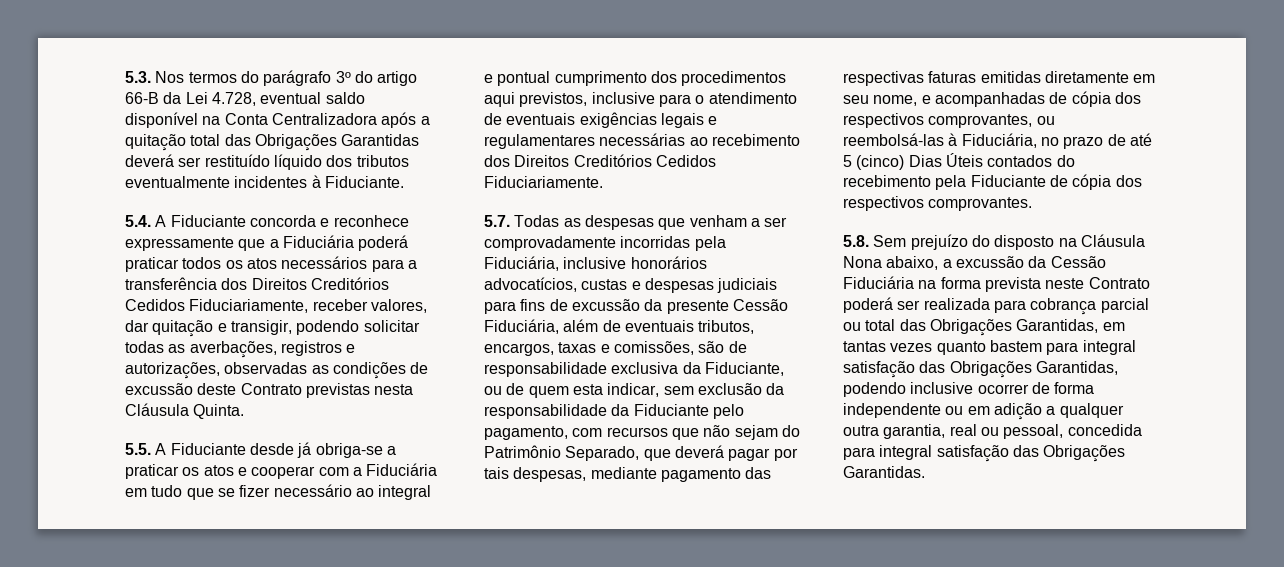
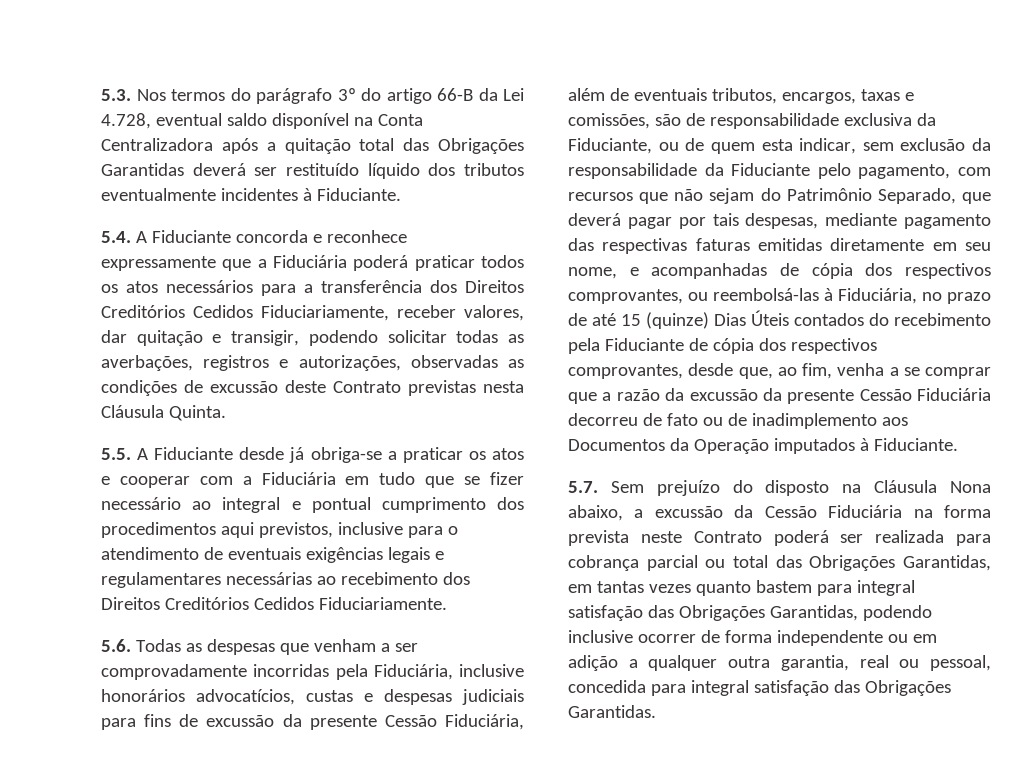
[484,215,510,227] 5.7. -> [101,639,131,652] 5.6.
[843,155,905,170] 5 (cinco) -> [621,312,709,329] 15 (quinze)
[928,197,1033,211] [843,235,869,247] comprovantes. // 5.8. -> [568,363,991,379] [568,388,991,404] [568,413,908,429] [568,438,958,454] [568,481,598,493] comprovantes, desde que, ao fim, venha a se comprar que a razão da excussão da presente Cessão Fiduciária decorreu de fato ou de inadimplemento aos Documentos da Operação imputados à Fiduciante. // 5.7.

